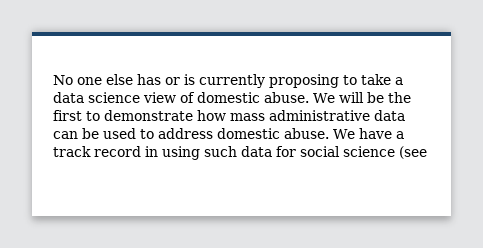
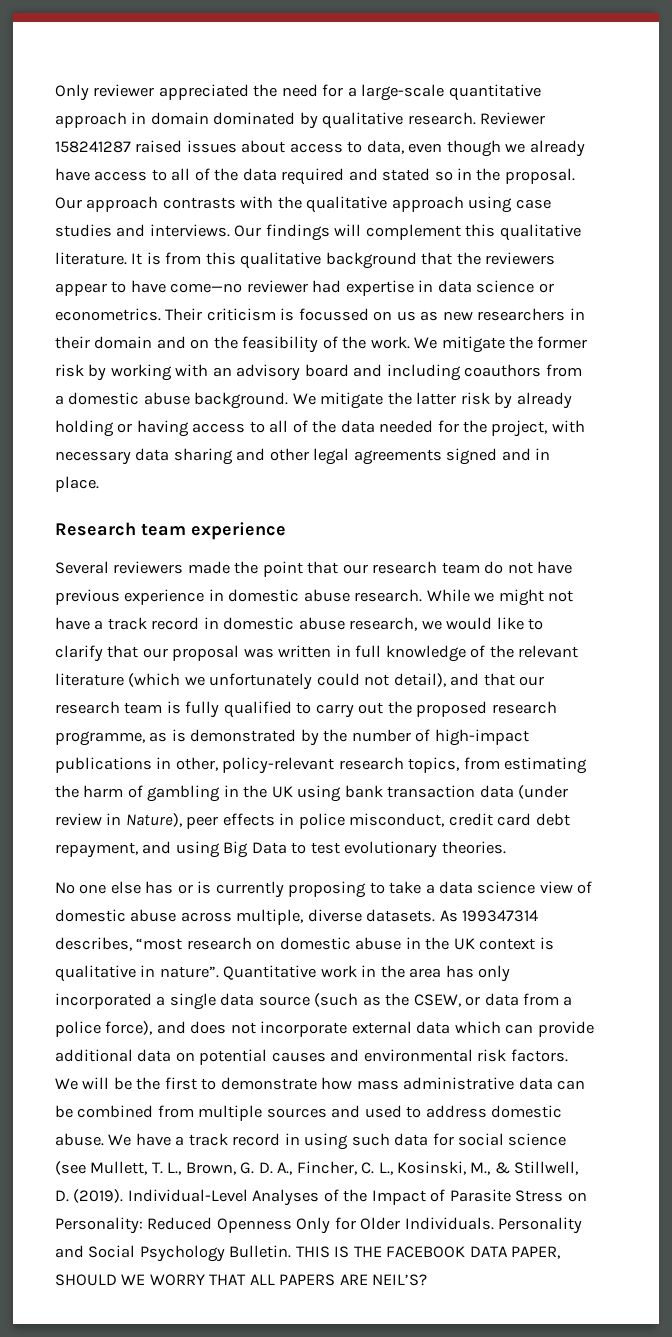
(53, 80) none -> [55,84,541,101] [55,112,546,129] [55,140,585,157] [55,168,575,185] [55,196,551,213] [55,224,581,241] [55,252,556,269] [55,280,554,296] [55,308,585,321] [55,336,588,353] [55,364,582,381] [55,392,572,409] [55,420,585,437] [55,448,551,465] [55,476,99,492] [55,522,286,540] [55,561,573,577] [55,589,574,606] [55,617,544,631] [55,645,579,662] [55,673,545,690] [55,701,557,718] [55,729,529,746] [55,757,588,774] [55,785,569,802] [55,813,570,829] [55,841,506,858] Only reviewer appreciated the need for a large-scale quantitative approach in domain dominated by qualitative research. Reviewer 158241287 raised issues about access to data, even though we already have access to all of the data required and stated so in the proposal. Our approach contrasts with the qualitative approach using case studies and interviews. Our findings will complement this qualitative literature. It is from this qualitative background that the reviewers appear to have come—no reviewer had expertise in data science or econometrics. Their criticism is focussed on us as new researchers in their domain and on the feasibility of the work. We mitigate the former risk by working with an advisory board and including coauthors from a domestic abuse background. We mitigate the latter risk by already holding or having access to all of the data needed for the project, with necessary data sharing and other legal agreements signed and in place. // Research team experience // Several reviewers made the point that our research team do not have previous experience in domestic abuse research. While we might not have a track record in domestic abuse research, we would like to clarify that our proposal was written in full knowledge of the relevant literature (which we unfortunately could not detail), and that our research team is fully qualified to carry out the proposed research programme, as is demonstrated by the number of high-impact publications in other, policy-relevant research topics, from estimating the harm of gambling in the UK using bank transaction data (under review in Nature), peer effects in police misconduct, credit card debt repayment, and using Big Data to test evolutionary theories. //
[264,92,309,103] abuse. -> [130,909,539,925] [55,937,554,951] [55,965,511,982] [55,993,573,1010] [55,1021,594,1037] [55,1049,568,1065] abuse across multiple, diverse datasets. As 199347314 describes, “most research on domestic abuse in the UK context is qualitative in nature”. Quantitative work in the area has only incorporated a single data source (such as the CSEW, or data from a police force), and does not incorporate external data which can provide additional data on potential causes and environmental risk factors.
(99, 133) none -> [77,1105,361,1121] combined from multiple sources and
(427, 152) none -> [90,1161,579,1175] [55,1189,587,1206] [55,1217,583,1234] [55,1245,561,1262] [55,1274,428,1286] Mullett, T. L., Brown, G. D. A., Fincher, C. L., Kosinski, M., & Stillwell, D. (2019). Individual-Level Analyses of the Impact of Parasite Stress on Personality: Reduced Openness Only for Older Individuals. Personality and Social Psychology Bulletin. THIS IS THE FACEBOOK DATA PAPER, SHOULD WE WORRY THAT ALL PAPERS ARE NEIL’S?

